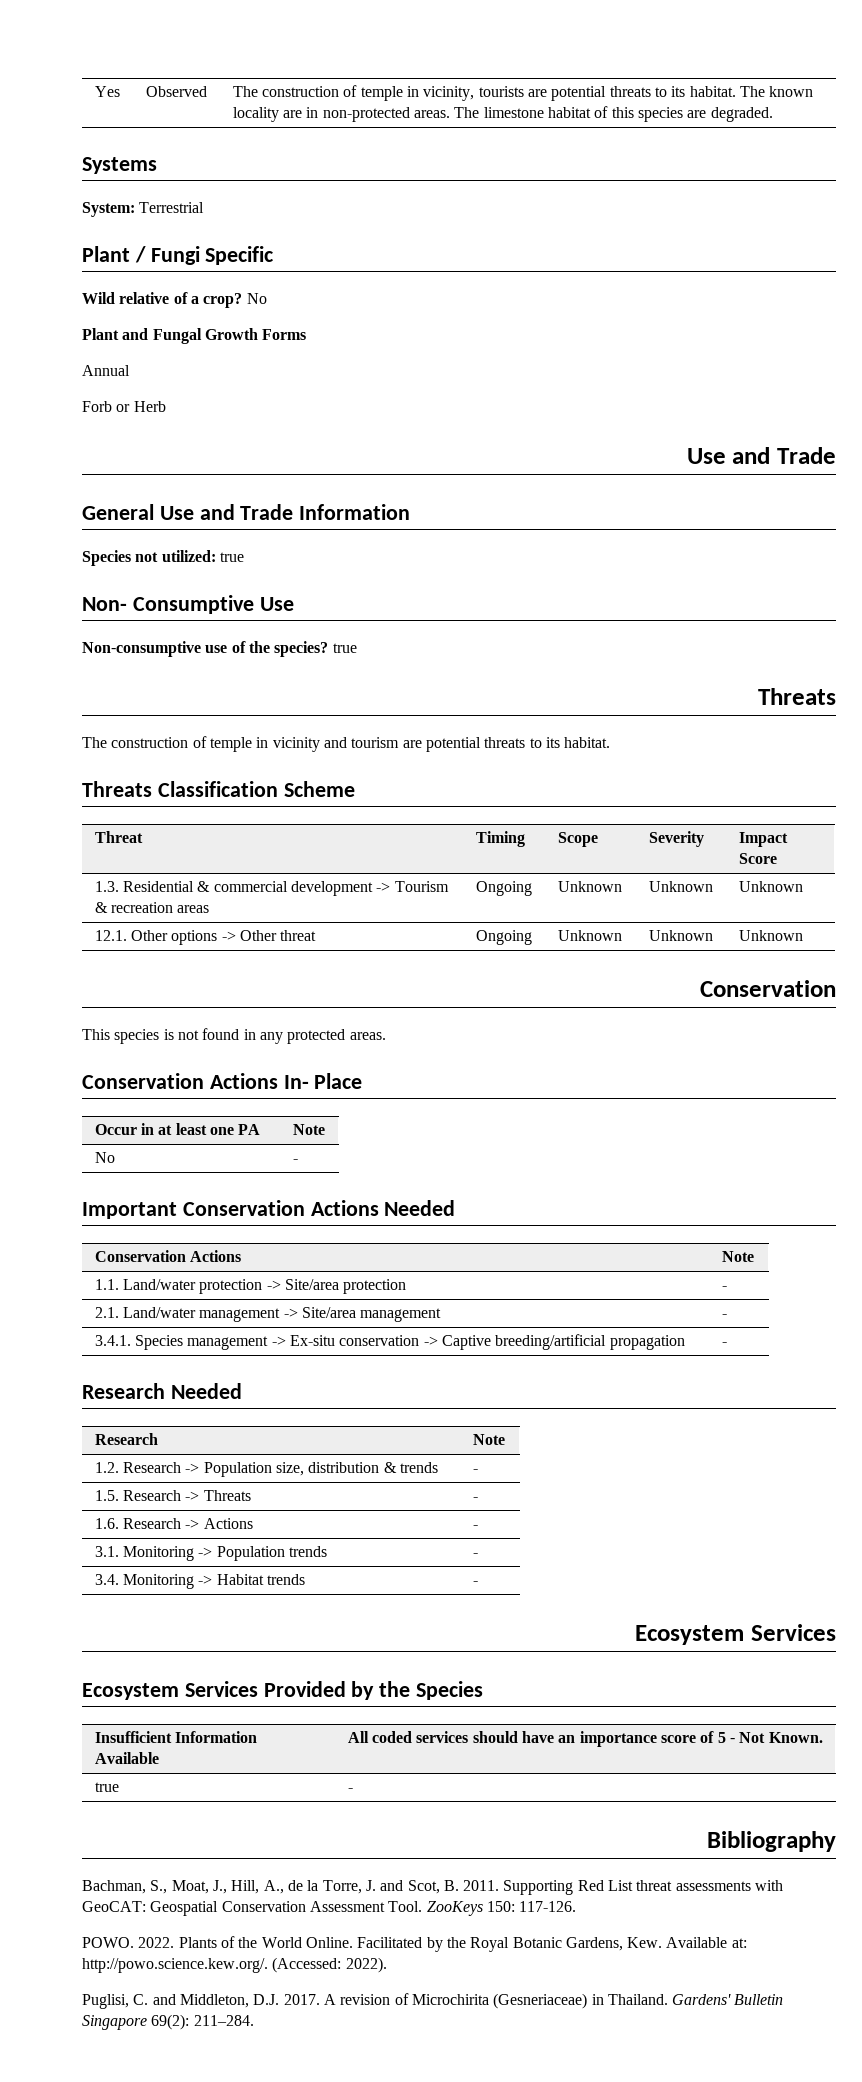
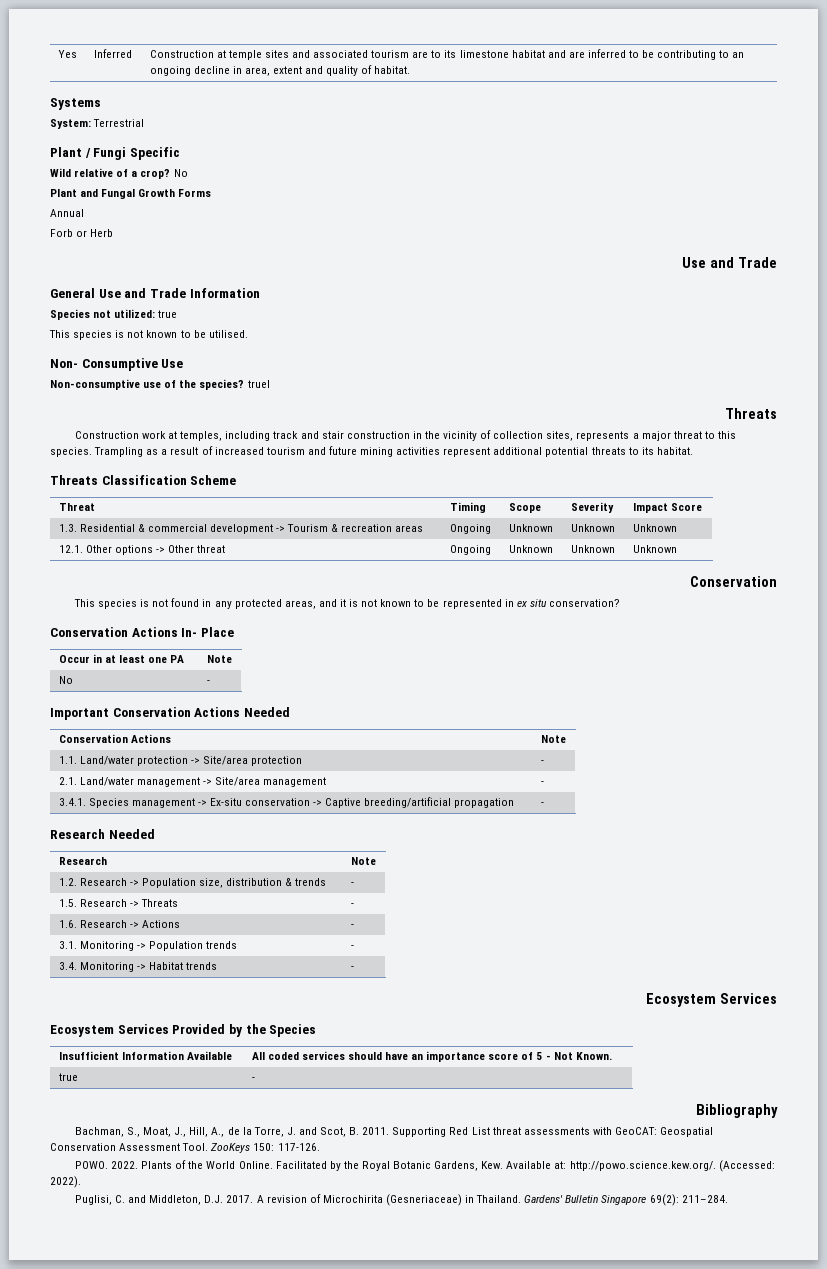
[145,86,207,97] [232,85,814,101] [232,106,773,122] Observed | The construction of temple in vicinity, tourists are potential threats to its habitat. The known locality are in non-protected areas. The limestone habitat of this species are degraded. -> [93,49,132,58] [149,49,745,60] [149,65,411,76] Inferred | Construction at temple sites and associated tourism are to its limestone habitat and are inferred to be contributing to an ongoing decline in area, extent and quality of habitat.
(244, 557) none -> [49,330,248,340] // This species is not known to be utilised.
[332,643,357,653] true -> [247,380,270,388] trueI
[82,736,422,752] The construction of temple in vicinity and tourism are -> [74,430,736,441] [50,446,543,457] Construction work at temples, including track and stair construction in the vicinity of collection sites, represents a major threat to this species. Trampling as a result of increased tourism and future mining activities represent additional
[349,1032,386,1040] areas. -> [284,599,620,609] areas, and it is not known to be represented in ex situ conservation?

